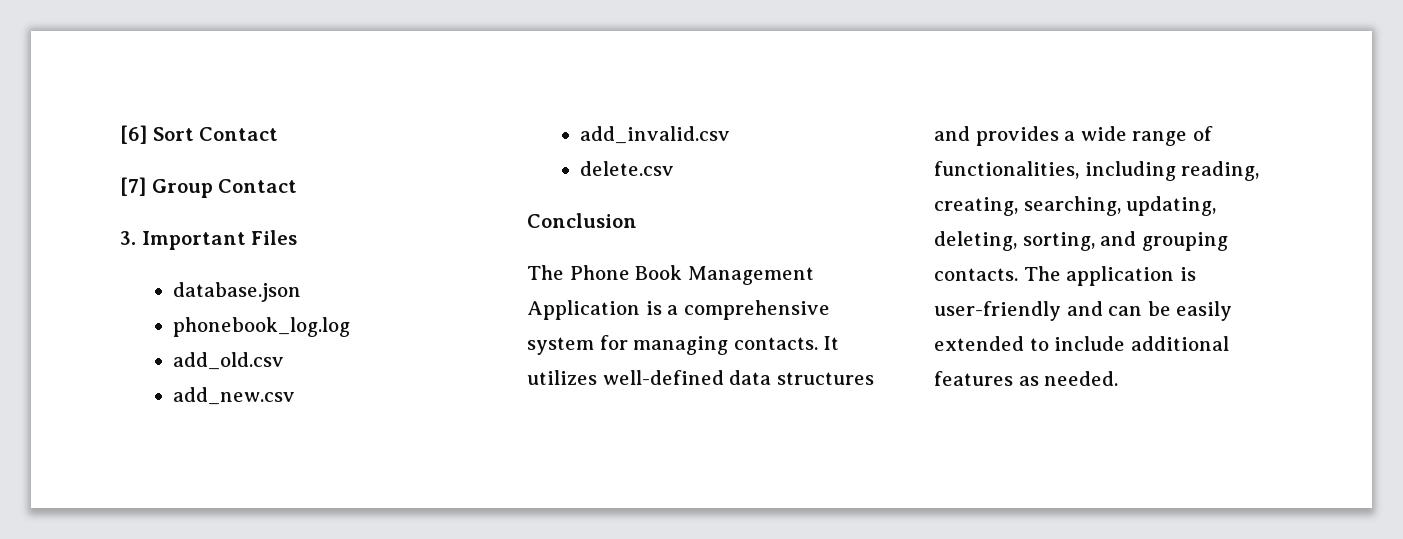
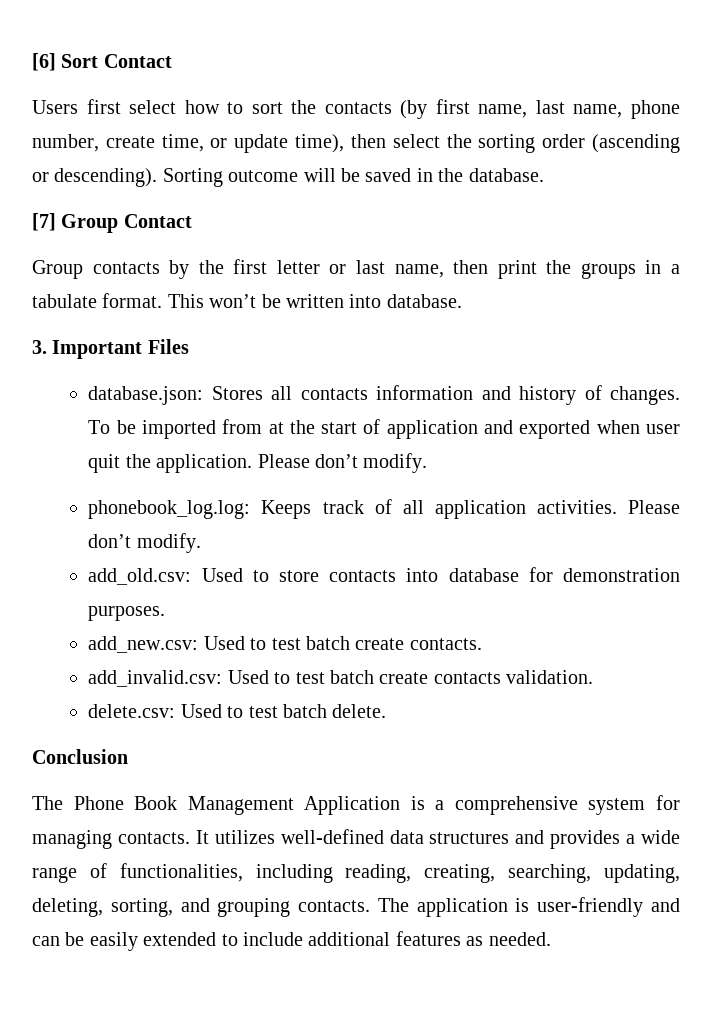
[120,177,298,198] [120,230,298,250] [172,282,301,302] [172,317,350,337] [172,352,284,370] [172,387,295,405] [579,126,730,144] [579,161,674,176] [7] Group Contact // 3. Important Files // database.json // phonebook_log.log // add_old.csv // add_new.csv // add_invalid.csv // delete.csv -> [32,99,680,119] [32,134,680,153] [32,168,544,187] [32,213,192,233] [32,259,680,279] [32,293,462,308] [32,339,189,359] [88,385,680,405] [88,419,681,439] [88,453,428,473] [88,499,680,519] [88,533,201,553] [88,567,680,585] [88,606,166,621] [88,636,482,653] [88,670,594,687] [88,704,387,718] Users first select how to sort the contacts (by first name, last name, phone number, create time, or update time), then select the sorting order (ascending or descending). Sorting outcome will be saved in the database. // [7] Group Contact // Group contacts by the first letter or last name, then print the groups in a tabulate format. This won’t be written into database. // 3. Important Files // database.json: Stores all contacts information and history of changes. To be imported from at the start of application and exported when user quit the application. Please don’t modify. // phonebook_log.log: Keeps track of all application activities. Please don’t modify. // add_old.csv: Used to store contacts into database for demonstration purposes. // add_new.csv: Used to test batch create contacts. // add_invalid.csv: Used to test batch create contacts validation. // delete.csv: Used to test batch delete.

